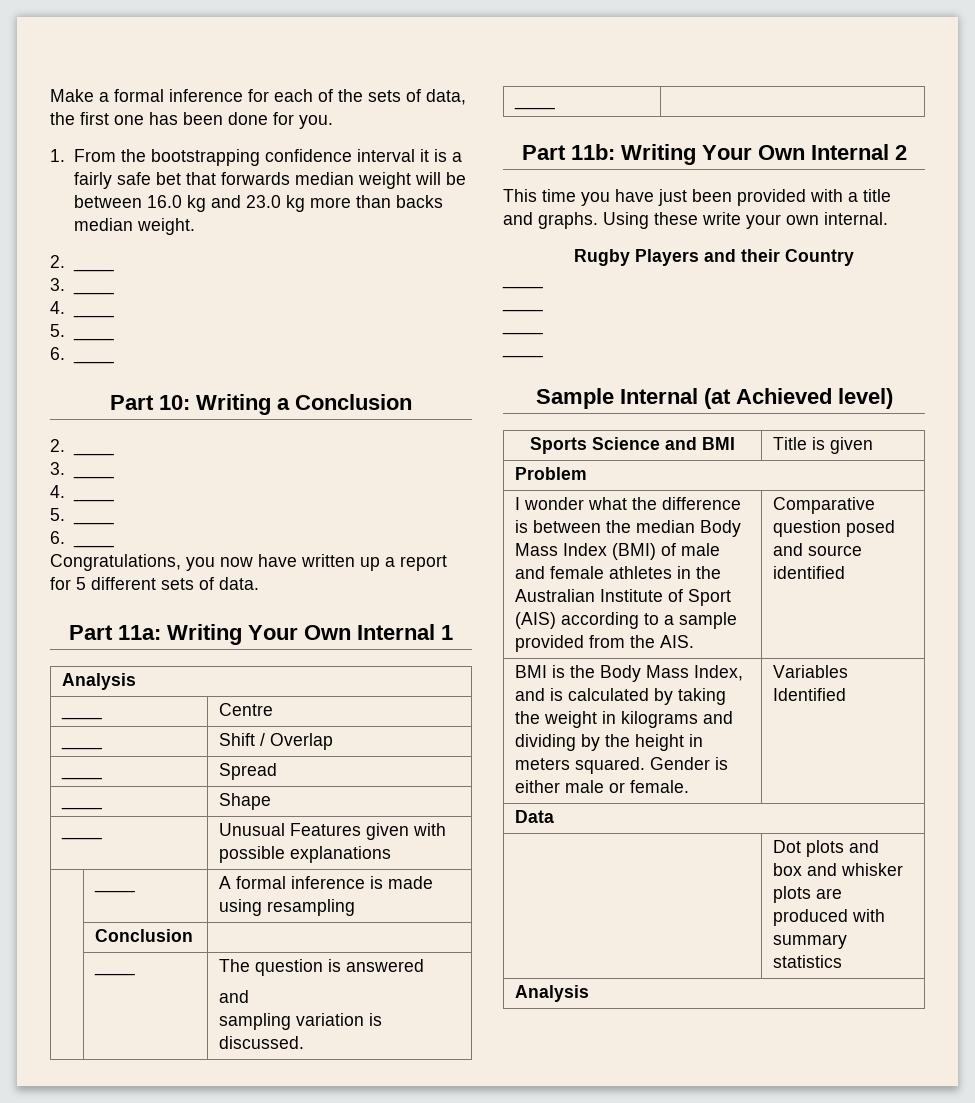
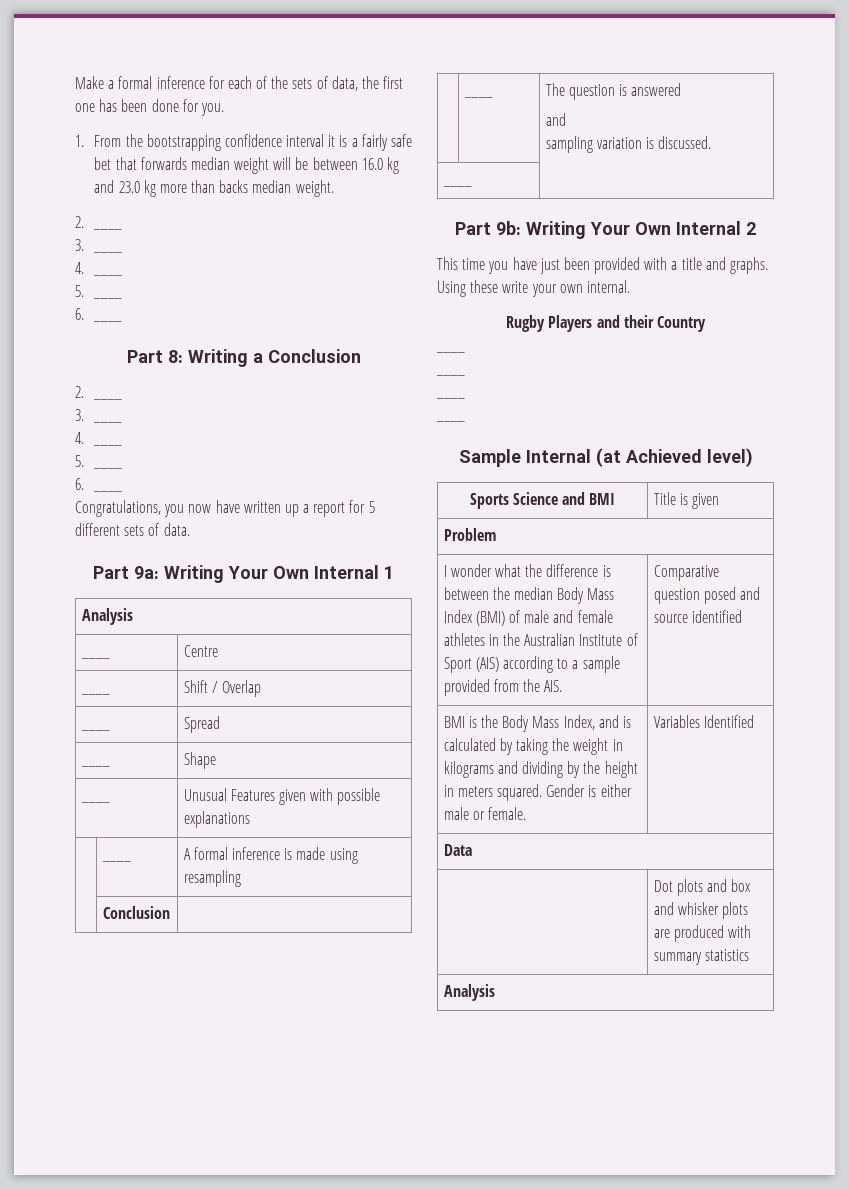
[159,395,190,410] 10: -> [167,350,183,363] 8:
[118,625,161,640] 11a: -> [134,566,159,579] 9a:
[570,144,615,160] 11b: -> [496,221,521,235] 9b:

